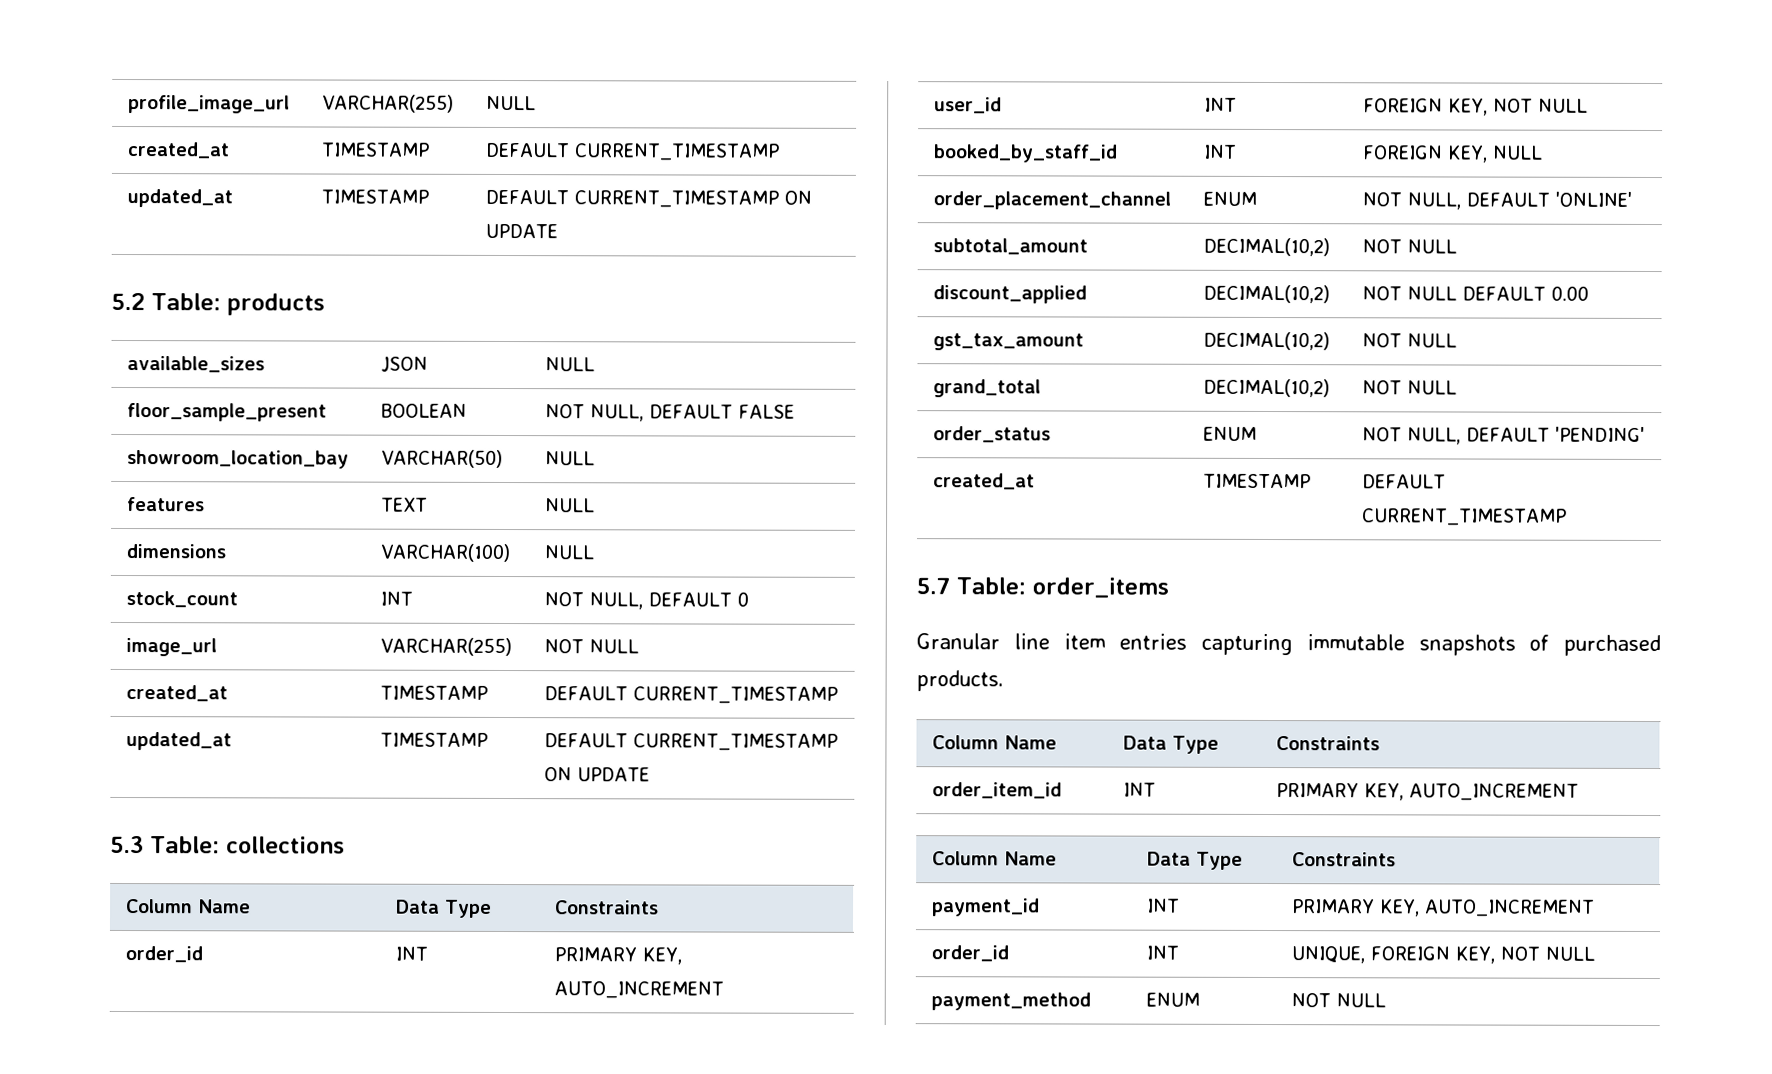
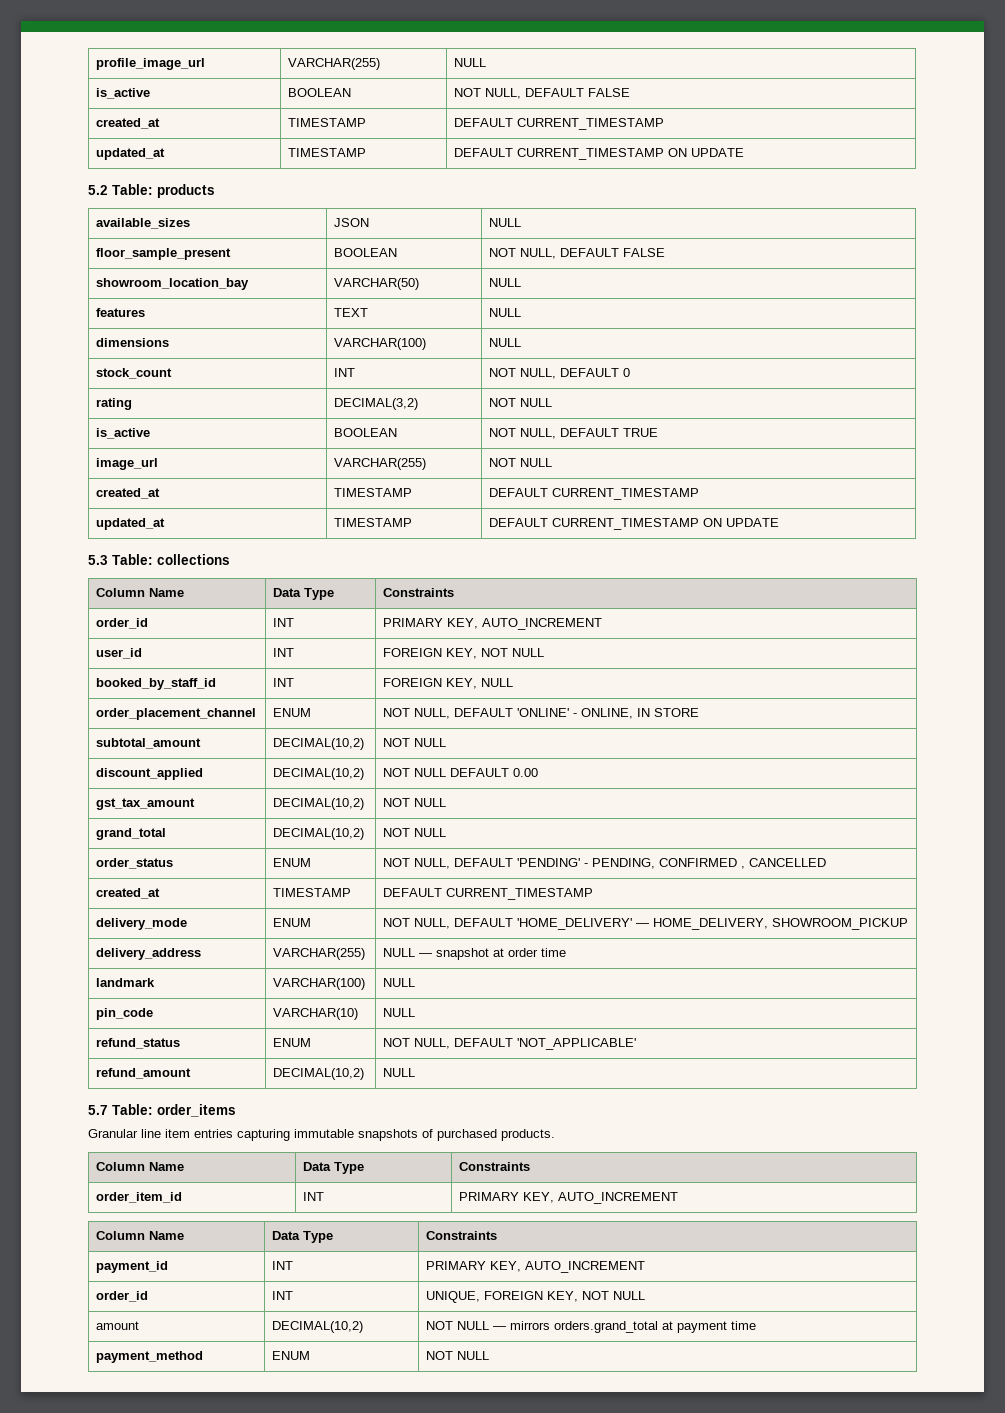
(537, 103) none -> [96,88,151,99] [288,88,352,97] [454,88,631,99] // is_active | BOOLEAN | NOT NULL, DEFAULT FALSE
(750, 599) none -> [96,398,133,410] [334,398,419,410] [489,398,553,407] [96,428,151,439] [334,428,398,437] [489,428,659,439] // rating | DECIMAL(3,2) | NOT NULL // is_active | BOOLEAN | NOT NULL, DEFAULT TRUE
(1633, 199) none -> [573,708,700,719] - ONLINE, IN STORE
[933,473,1036,490] [1203,473,1312,489] [1362,474,1447,489] [1362,508,1568,526] // created_at | TIMESTAMP | DEFAULT CURRENT_TIMESTAMP -> [584,858,827,869] [96,888,161,899] [273,888,352,897] [383,888,594,900] [96,918,188,930] [273,918,312,927] [383,918,909,930] [96,948,202,960] [273,948,366,960] [383,948,567,960] [96,978,156,987] [273,978,366,990] [383,978,416,987] [96,1008,154,1020] [273,1008,359,1020] [383,1008,416,1017] [96,1038,181,1049] [273,1038,312,1047] [383,1038,637,1050] [96,1068,192,1079] [273,1068,365,1080] [383,1068,416,1077] - PENDING, CONFIRMED , CANCELLED // created_at | TIMESTAMP | DEFAULT CURRENT_TIMESTAMP // delivery_mode | ENUM | NOT NULL, DEFAULT 'HOME_DELIVERY' — HOME_DELIVERY, SHOWROOM_PICKUP // delivery_address | VARCHAR(255) | NULL — snapshot at order time // landmark | VARCHAR(100) | NULL // pin_code | VARCHAR(10) | NULL // refund_status | ENUM | NOT NULL, DEFAULT 'NOT_APPLICABLE' // refund_amount | DECIMAL(10,2) | NULL
(1596, 953) none -> [96,1321,140,1330] [272,1321,364,1333] [426,1321,757,1333] // amount | DECIMAL(10,2) | NOT NULL — mirrors orders.grand_total at payment time

